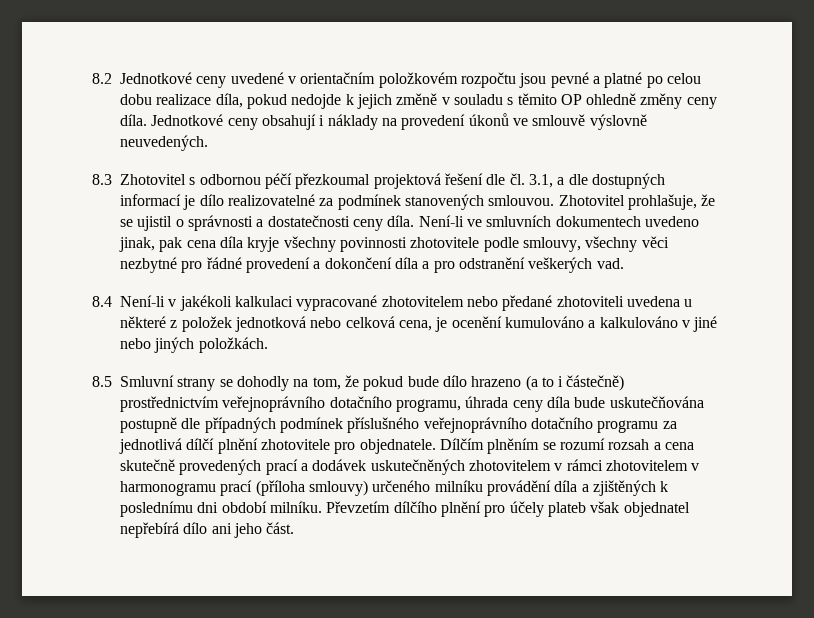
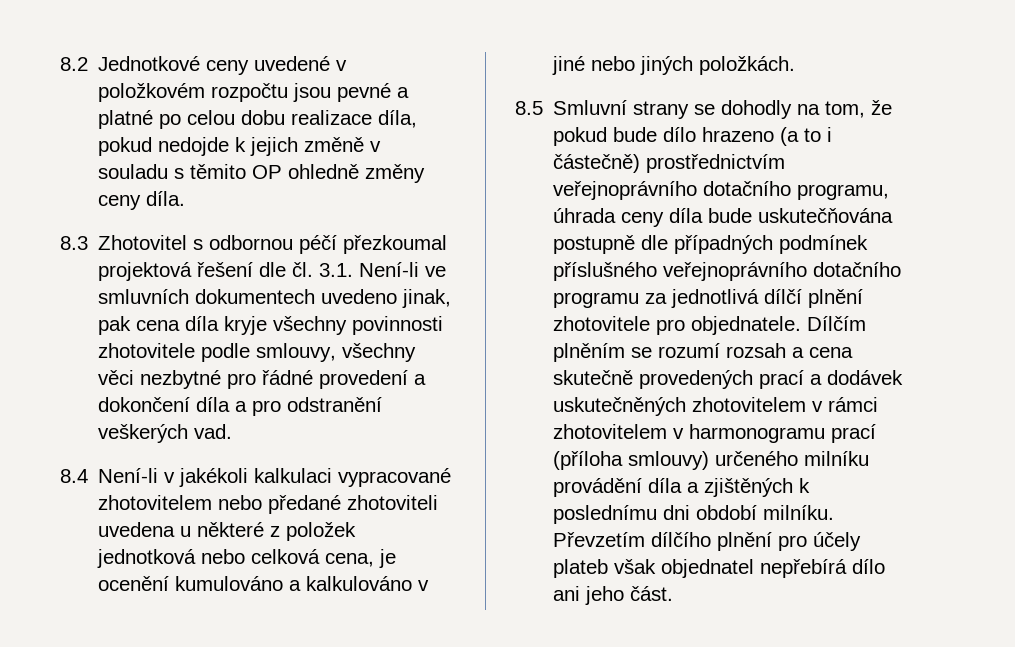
[300,72,376,84] orientačním -> (348, 65) none
[151,113,647,130] [120,135,208,151] Jednotkové ceny obsahují i náklady na provedení úkonů ve smlouvě výslovně neuvedených. -> (186, 198) none
[528,173,665,189] [120,194,716,210] [120,215,415,231] 3.1, a dle dostupných informací je dílo realizovatelné za podmínek stanovených smlouvou. Zhotovitel prohlašuje, že se ujistil o správnosti a dostatečnosti ceny díla. -> [319,263,354,277] 3.1.

